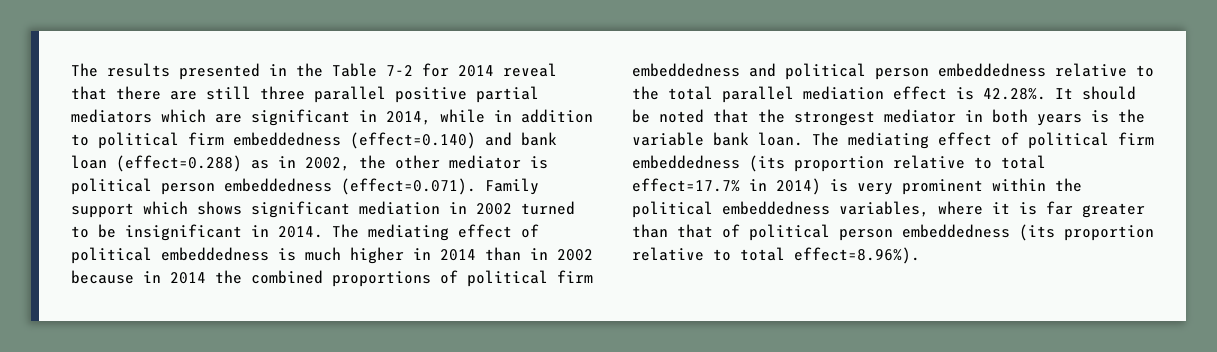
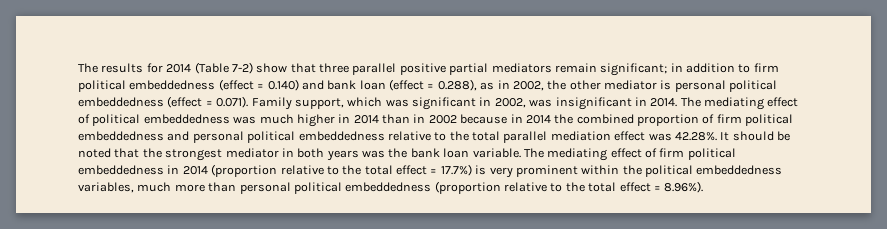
[179,63,557,80] [71,86,251,100] presented in the Table 7-2 for 2014 reveal that there are still -> [146,62,316,74] for 2014 (Table 7-2) show that
[161,109,593,126] [71,132,557,149] [71,155,242,172] which are significant in 2014, while in addition to political firm embeddedness (effect=0.140) and bank loan (effect=0.288) -> [554,63,779,76] [78,79,477,92] remain significant; in addition to firm political embeddedness (effect = 0.140) and bank loan (effect = 0.288),
[71,178,539,195] [71,201,575,218] [71,224,116,238] political person embeddedness (effect=0.071). Family support which shows significant mediation in 2002 turned to be -> [674,80,778,92] [78,96,553,110] personal political embeddedness (effect = 0.071). Family support, which was significant in 2002, was
[278,248,296,261] is -> [233,116,257,124] was
[332,270,593,287] [632,63,929,80] proportions of political firm embeddedness and political person -> [637,114,794,126] [78,131,296,143] proportion of firm political embeddedness and personal political
[956,87,974,100] is -> [648,133,672,141] was
[1091,109,1145,123] [632,132,1154,149] [632,155,1046,172] [632,178,821,195] is the variable bank loan. The mediating effect of political firm embeddedness (its proportion relative to total effect=17.7% in 2014) -> [362,148,736,161] [78,164,472,177] was the bank loan variable. The mediating effect of firm political embeddedness in 2014 (proportion relative to the total effect = 17.7%)
[938,201,1145,218] [632,224,1154,241] [632,247,920,264] where it is far greater than that of political person embeddedness (its proportion relative to total effect=8.96%). -> [137,181,704,194] much more than personal political embeddedness (proportion relative to the total effect = 8.96%).

